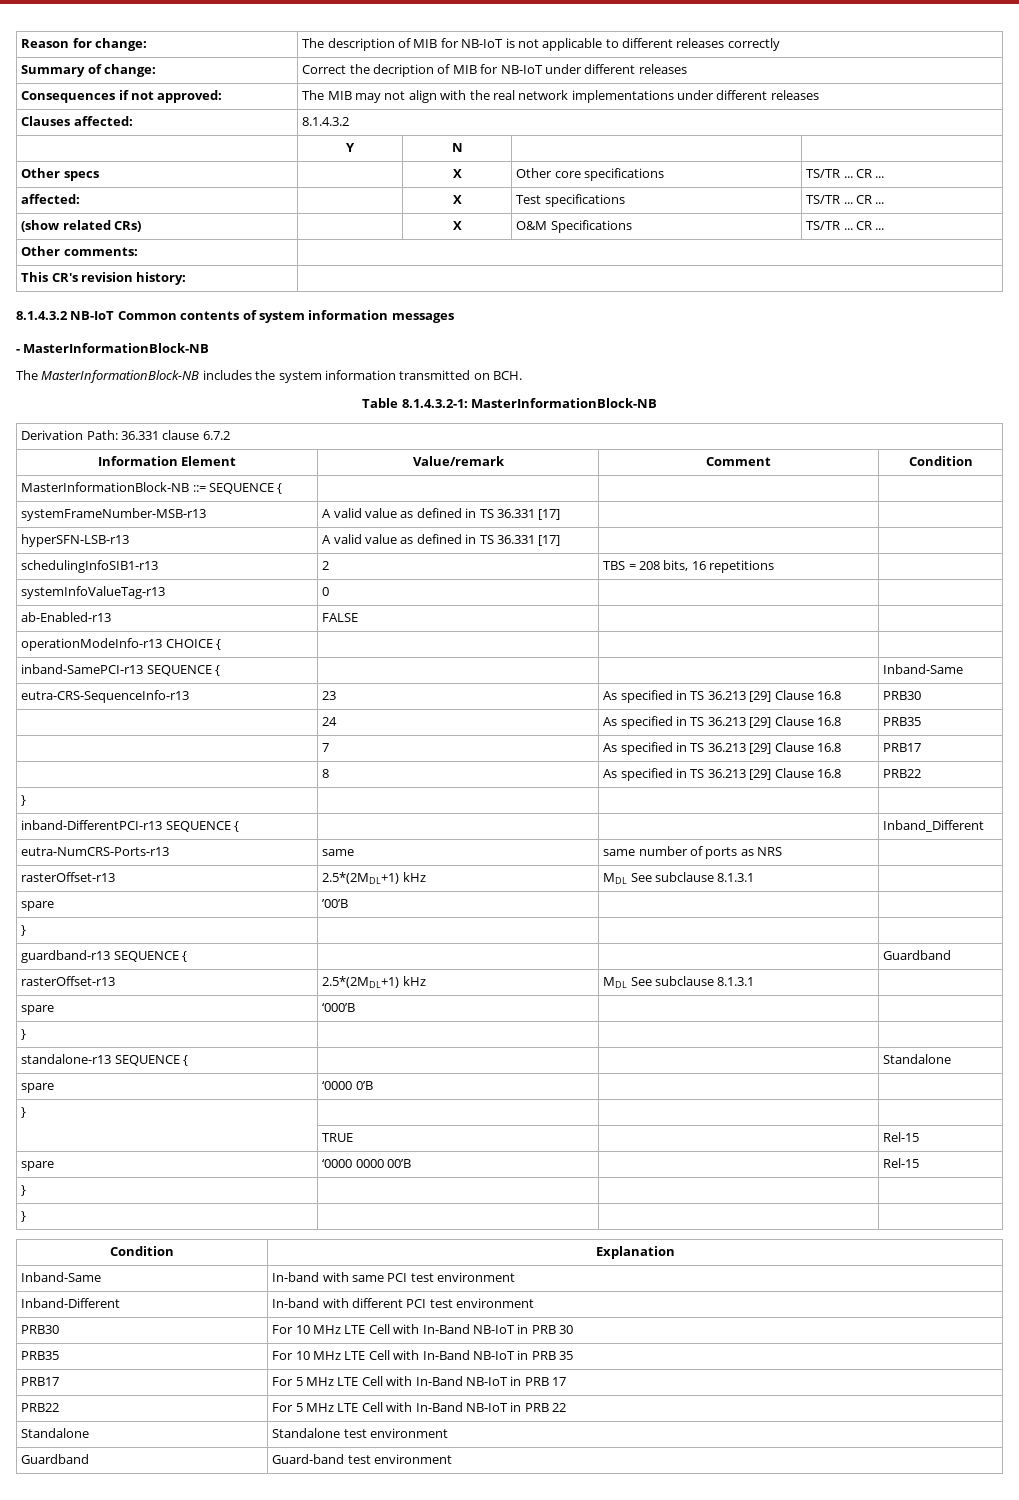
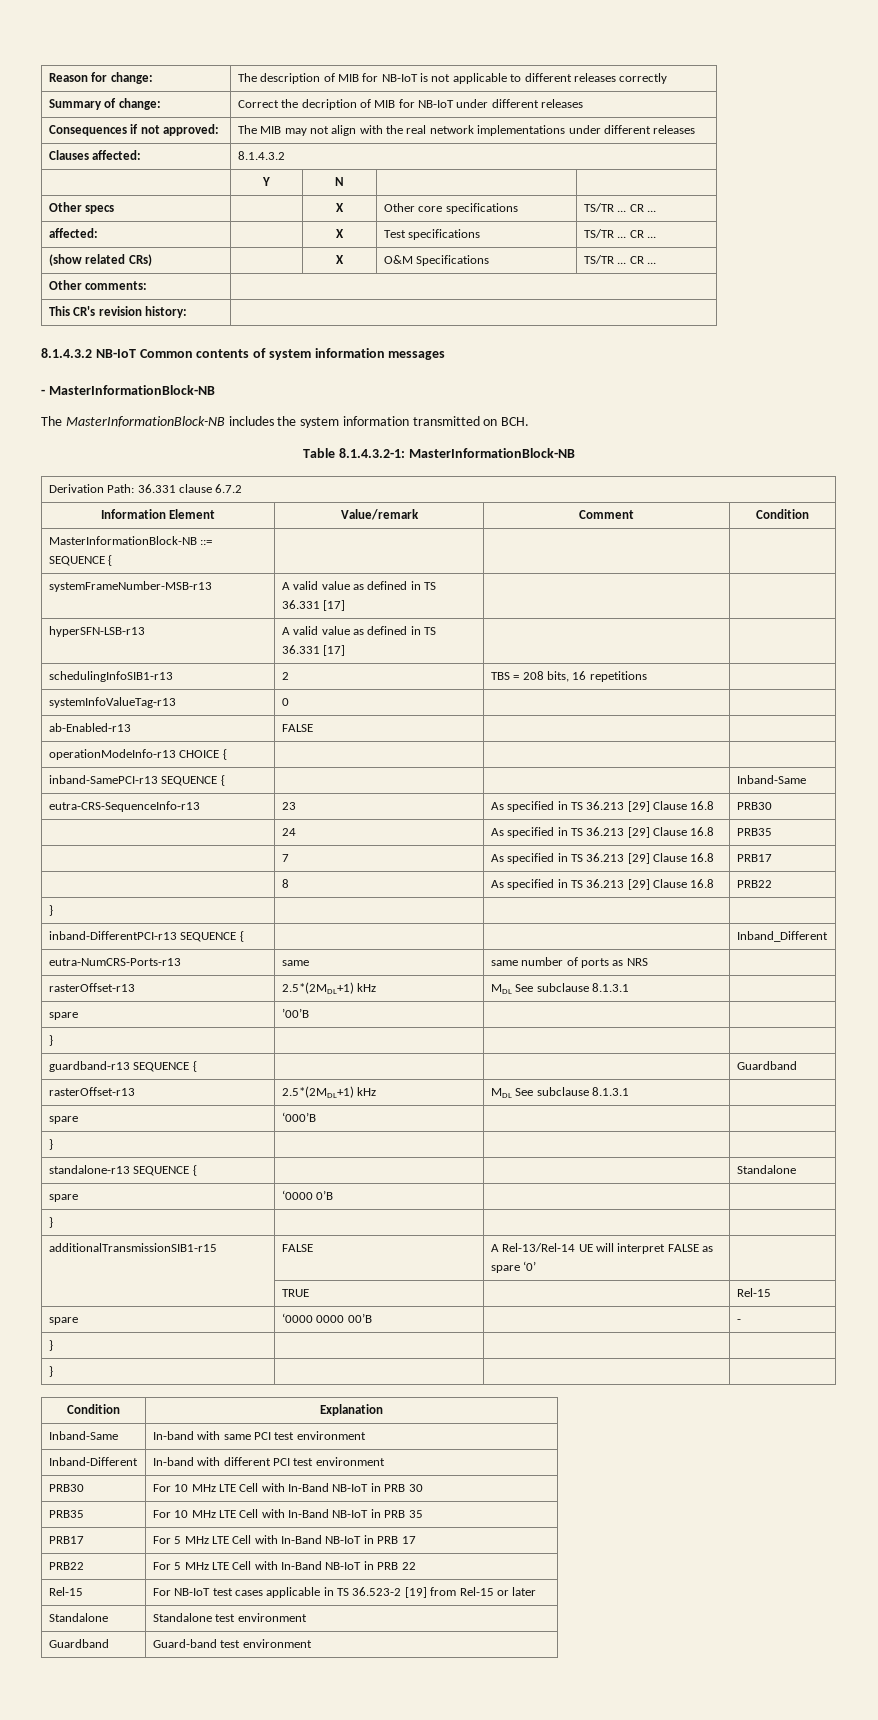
(27, 1112) none -> [48,1243,217,1252] [281,1244,313,1252] [490,1243,714,1254] [490,1261,537,1273] // additionalTransmissionSIB1-r15 | FALSE | A Rel-13/Rel-14 UE will interpret FALSE as spare ‘0’ |
[883,1158,920,1168] Rel-15 -> [736,1319,741,1323] -
(567, 1407) none -> [48,1587,83,1596] [152,1587,537,1598] // Rel-15 | For NB-IoT test cases applicable in TS 36.523-2 [19] from Rel-15 or later

